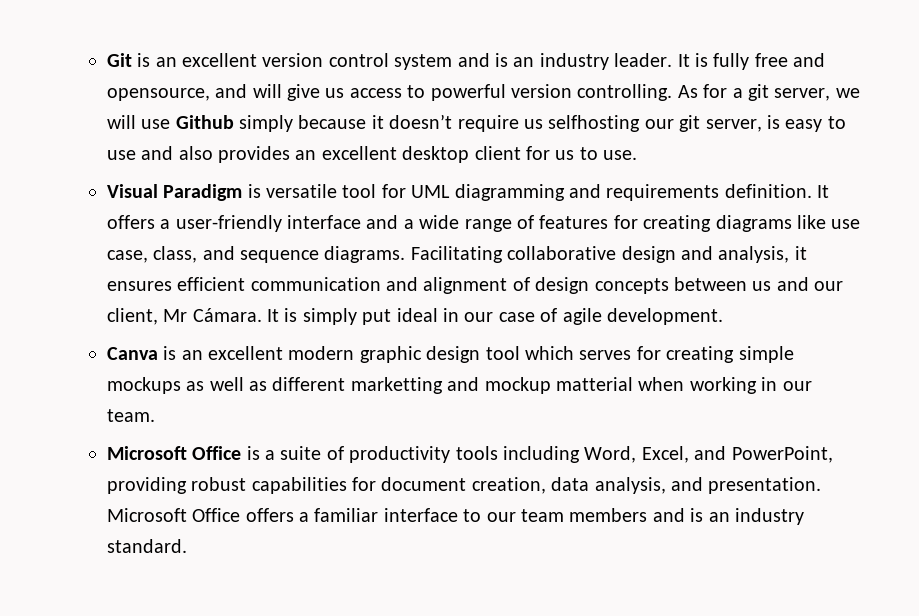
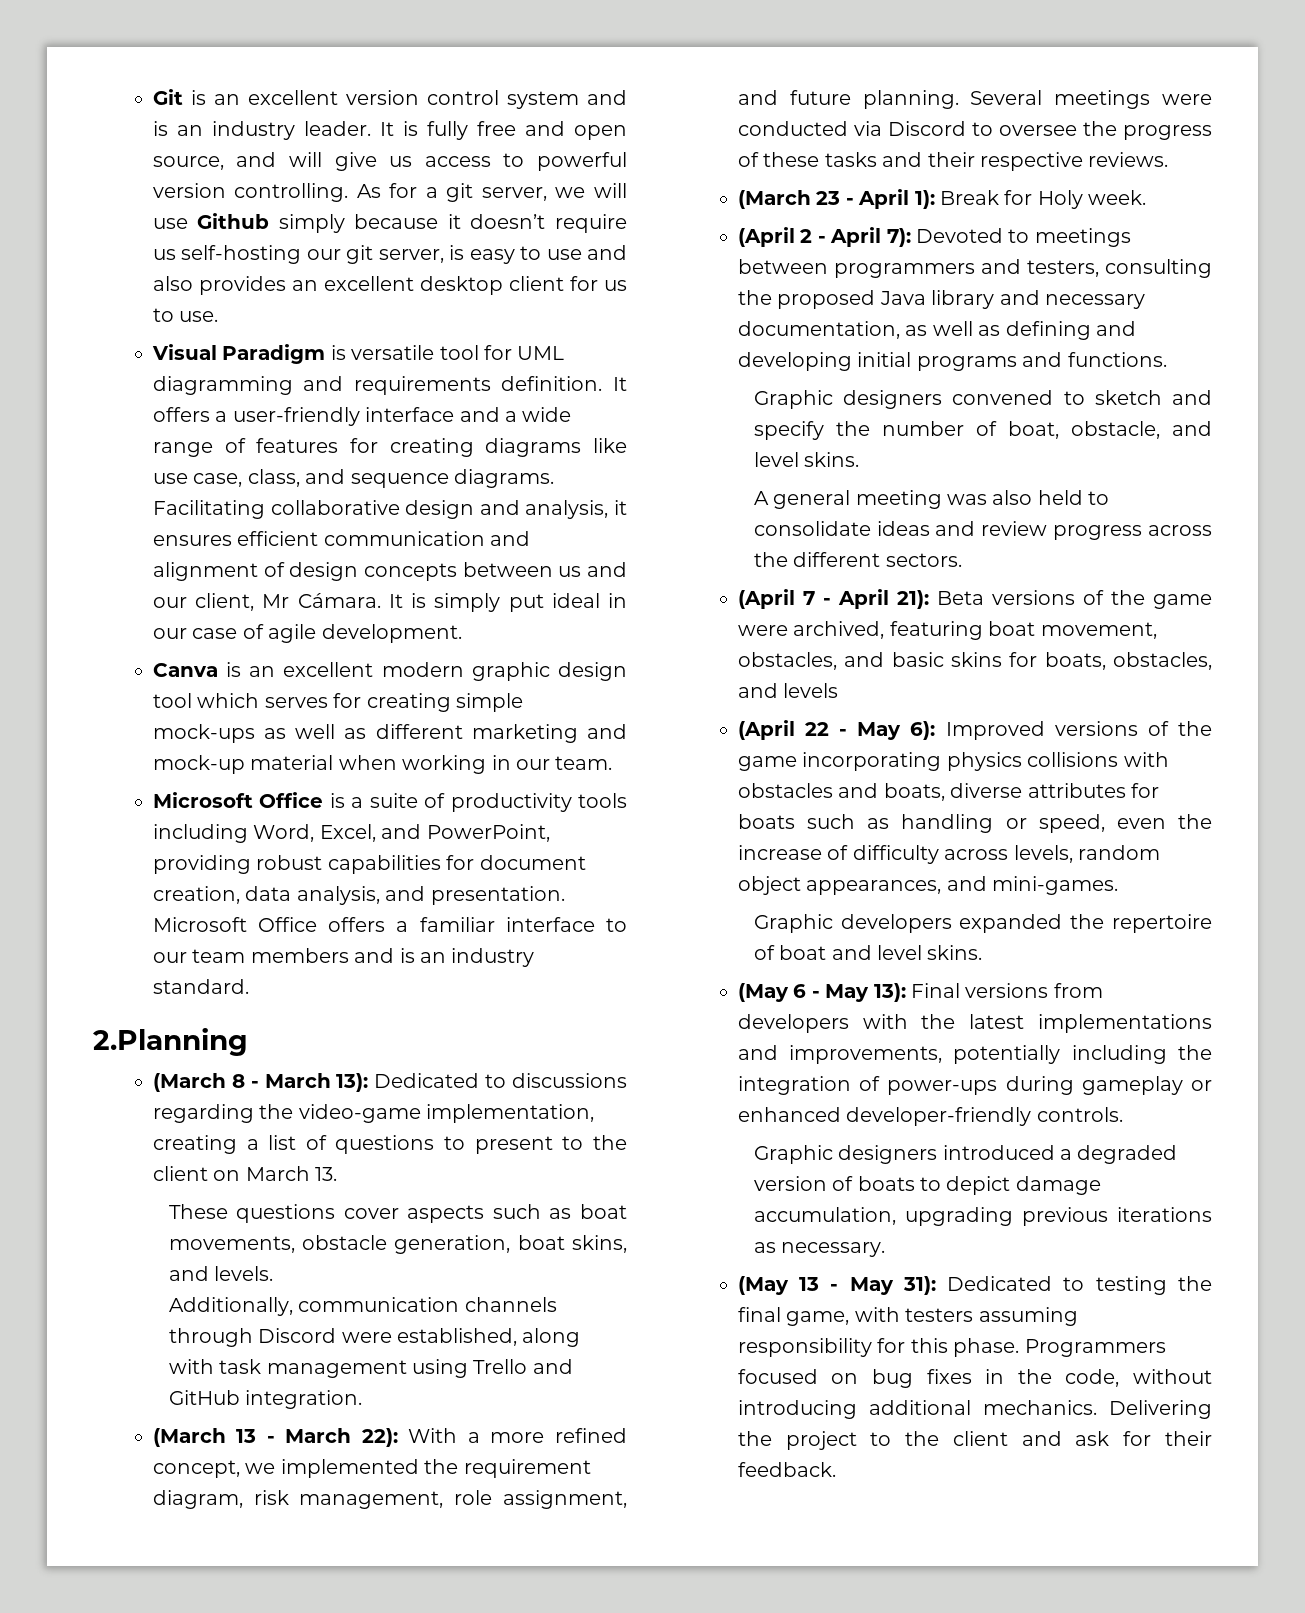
[106,88,210,101] opensource, -> [574,125,627,140] [152,156,224,170] open source,
[548,115,641,132] selfhosting -> [181,245,302,264] self-hosting
[106,377,181,394] mockups -> [152,724,255,743] mock-ups
[350,377,633,394] marketting and mockup matterial -> [471,724,627,743] [152,755,334,774] marketing and mock-up material
(187, 546) none -> [93,1028,248,1056] [152,1073,627,1092] [152,1104,595,1123] [152,1135,628,1154] [152,1166,338,1181] [168,1204,627,1223] [168,1235,627,1254] [168,1266,274,1281] [168,1297,557,1316] [168,1328,581,1347] [168,1359,573,1378] [168,1390,363,1409] [152,1428,628,1447] [152,1459,591,1478] [152,1490,627,1509] [737,90,1212,109] [737,121,1212,140] [737,152,1169,171] [737,189,1147,209] [737,227,1131,247] [737,259,1212,278] [737,290,1145,309] [737,321,1136,340] [737,352,1167,371] [753,390,1212,409] [753,421,1212,440] [753,452,860,467] [753,490,1110,509] [753,521,1212,540] [753,552,962,567] [737,589,1212,609] [737,621,1157,640] [737,652,1212,670] [737,683,839,698] [737,720,1212,740] [737,752,1169,771] [737,783,1159,801] [737,814,1212,833] [737,845,1160,864] [737,876,1119,895] [753,914,1212,933] [753,945,983,960] [737,983,1103,1002] [737,1014,1212,1033] [737,1045,1212,1064] [737,1076,1212,1095] [737,1107,1123,1126] [753,1145,1178,1164] [753,1176,1101,1195] [753,1207,1212,1226] [753,1242,886,1257] [737,1276,1212,1295] [737,1307,1078,1326] [737,1338,1166,1357] [737,1369,1212,1388] [737,1400,1212,1419] [737,1431,1212,1450] [737,1462,836,1477] // 2.Planning // (March 8 - March 13): Dedicated to discussions regarding the video-game implementation, creating a list of questions to present to the client on March 13. // These questions cover aspects such as boat movements, obstacle generation, boat skins, and levels. // Additionally, communication channels through Discord were established, along with task management using Trello and GitHub integration. // (March 13 - March 22): With a more refined concept, we implemented the requirement diagram, risk management, role assignment, and future planning. Several meetings were conducted via Discord to oversee the progress of these tasks and their respective reviews. // (March 23 - April 1): Break for Holy week. // (April 2 - April 7): Devoted to meetings between programmers and testers, consulting the proposed Java library and necessary documentation, as well as defining and developing initial programs and functions. // Graphic designers convened to sketch and specify the number of boat, obstacle, and level skins. // A general meeting was also held to consolidate ideas and review progress across the different sectors. // (April 7 - April 21): Beta versions of the game were archived, featuring boat movement, obstacles, and basic skins for boats, obstacles, and levels // (April 22 - May 6): Improved versions of the game incorporating physics collisions with obstacles and boats, diverse attributes for boats such as handling or speed, even the increase of difficulty across levels, random object appearances, and mini-games. // Graphic developers expanded the repertoire of boat and level skins. // (May 6 - May 13): Final versions from developers with the latest implementations and improvements, potentially including the integration of power-ups during gameplay or enhanced developer-friendly controls. // Graphic designers introduced a degraded version of boats to depict damage accumulation, upgrading previous iterations as necessary. // (May 13 - May 31): Dedicated to testing the final game, with testers assuming responsibility for this phase. Programmers focused on bug fixes in the code, without introducing additional mechanics. Delivering the project to the client and ask for their feedback.

